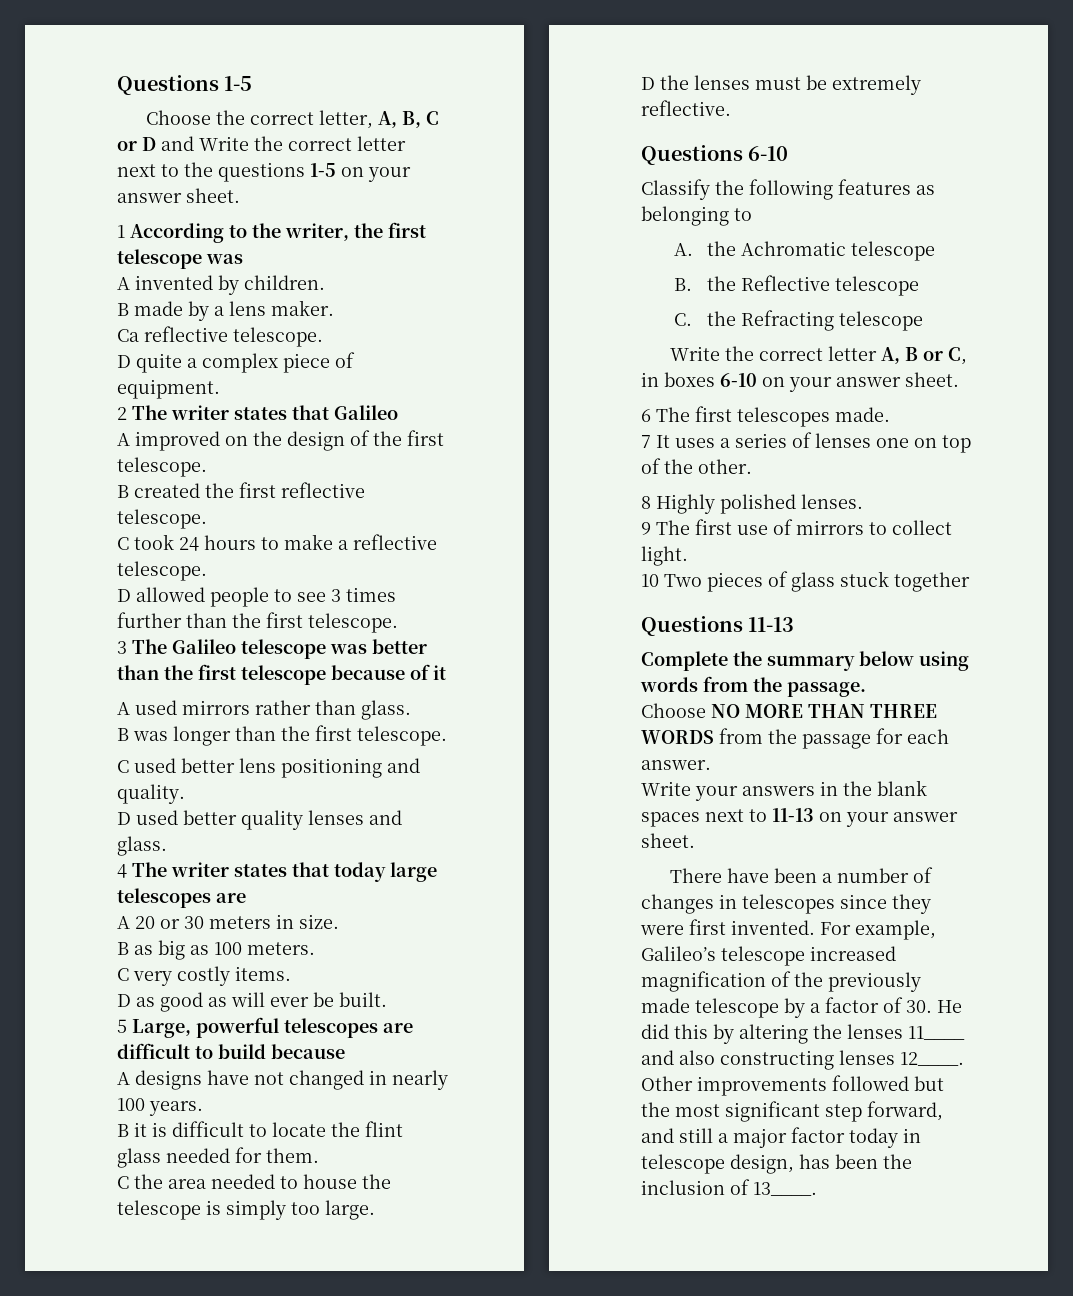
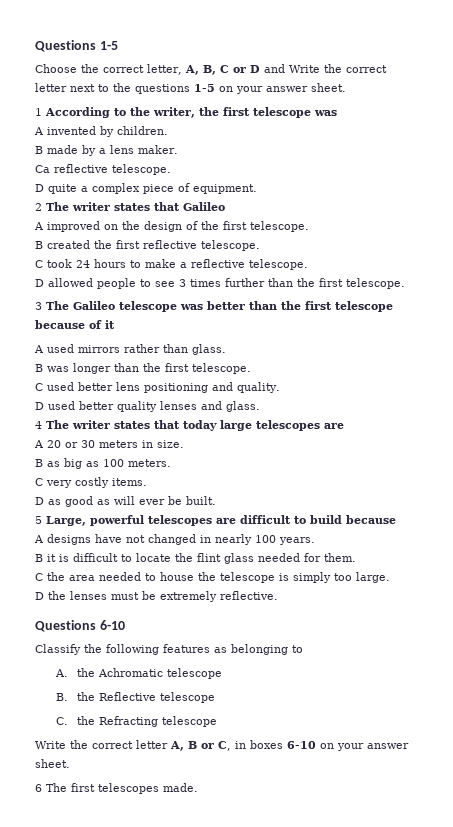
[641,432,971,453] [641,458,752,474] [641,494,863,514] [641,519,952,535] [641,546,688,566] [641,571,970,592] [641,616,795,636] [641,651,969,671] [640,676,866,697] [641,703,937,718] [641,728,949,749] [641,760,711,770] [641,780,927,801] [641,808,958,827] [641,833,695,848] [669,867,933,883] [641,894,931,914] [640,919,936,940] [641,946,896,966] [641,971,921,992] [641,997,962,1018] [641,1024,965,1044] [641,1050,964,1070] [641,1075,944,1096] [641,1101,943,1122] [641,1127,921,1148] [641,1154,912,1174] [641,1179,817,1196] // 7 It uses a series of lenses one on top of the other. // 8 Highly polished lenses. // 9 The first use of mirrors to collect light. // 10 Two pieces of glass stuck together // Questions 11-13 // Complete the summary below using words from the passage. // Choose NO MORE THAN THREE WORDS from the passage for each answer. // Write your answers in the blank spaces next to 11-13 on your answer sheet. // There have been a number of changes in telescopes since they were first invented. For example, Galileo’s telescope increased magnification of the previously made telescope by a factor of 30. He did this by altering the lenses 11____ and also constructing lenses 12____. Other improvements followed but the most significant step forward, and still a major factor today in telescope design, has been the inclusion of 13____. -> (198, 787) none

